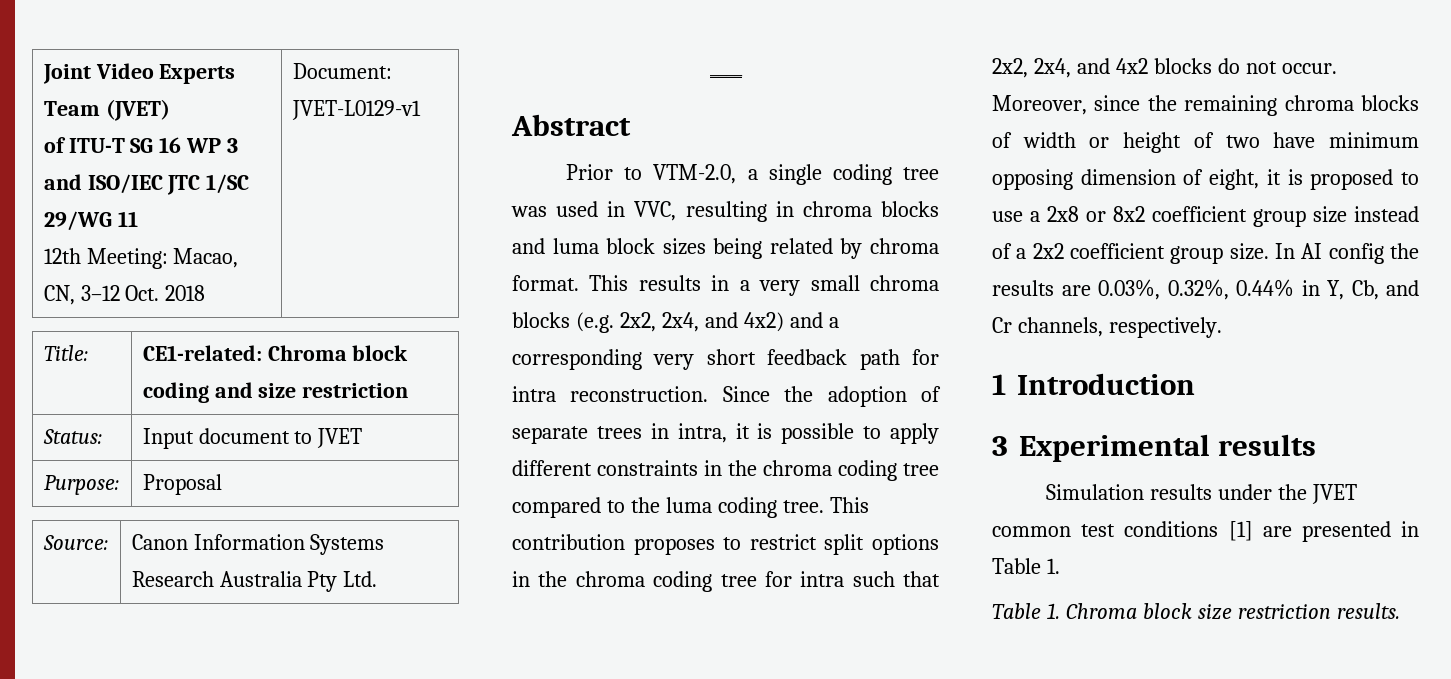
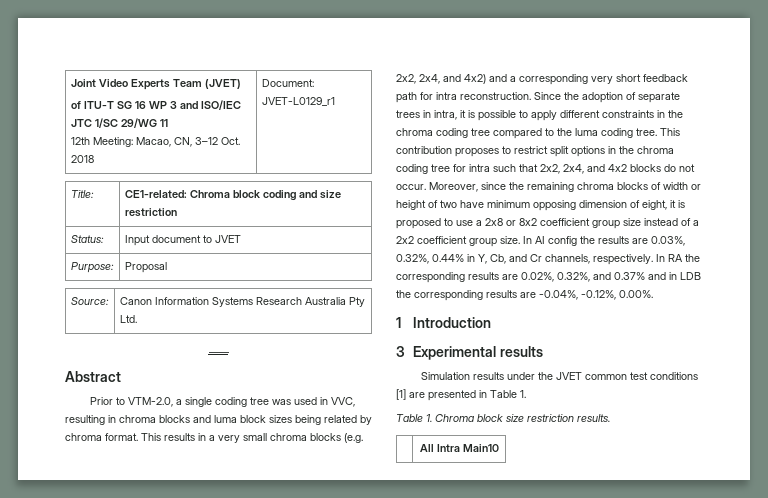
[291,100,421,120] JVET-L0129-v1 -> [261,97,335,106] JVET-L0129_r1
(1222, 327) none -> [656,254,700,262] [396,272,701,283] [396,290,653,301] In RA the corresponding results are 0.02%, 0.32%, and 0.37% and in LDB the corresponding results are -0.04%, -0.12%, 0.00%.
(1400, 611) none -> [419,444,499,452] // | All Intra Main10

